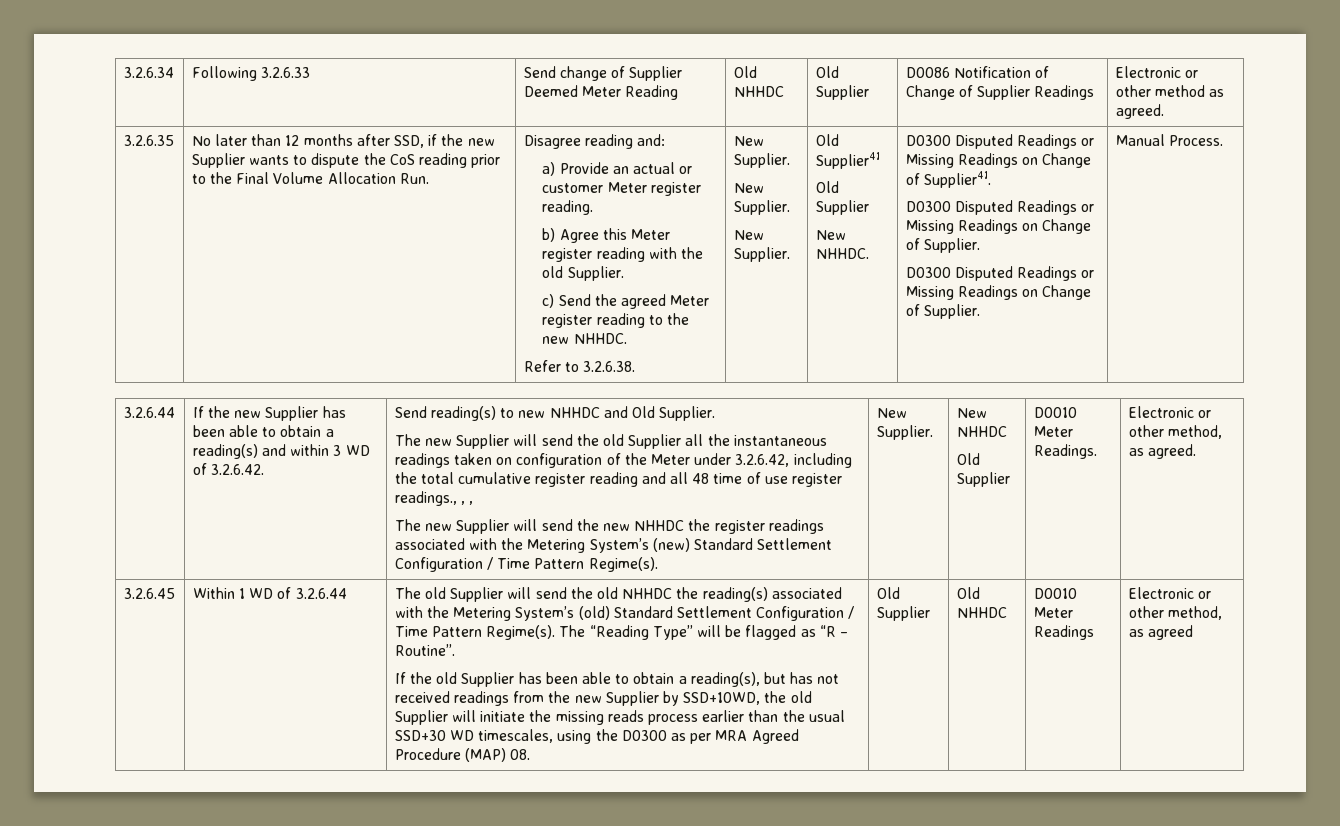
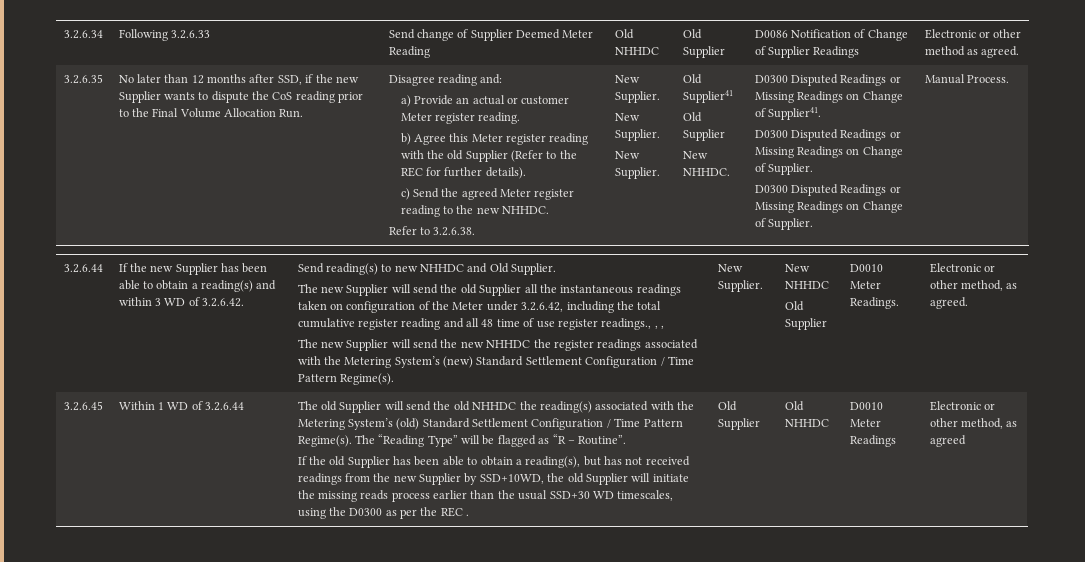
[567,266,624,281] Supplier. -> [465,150,577,162] [400,167,526,179] Supplier (Refer to the REC for further details).
[715,729,799,744] [394,748,531,762] MRA Agreed Procedure (MAP) 08. -> [420,507,470,517] the REC .

